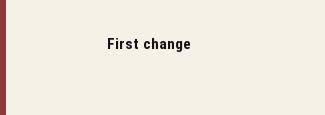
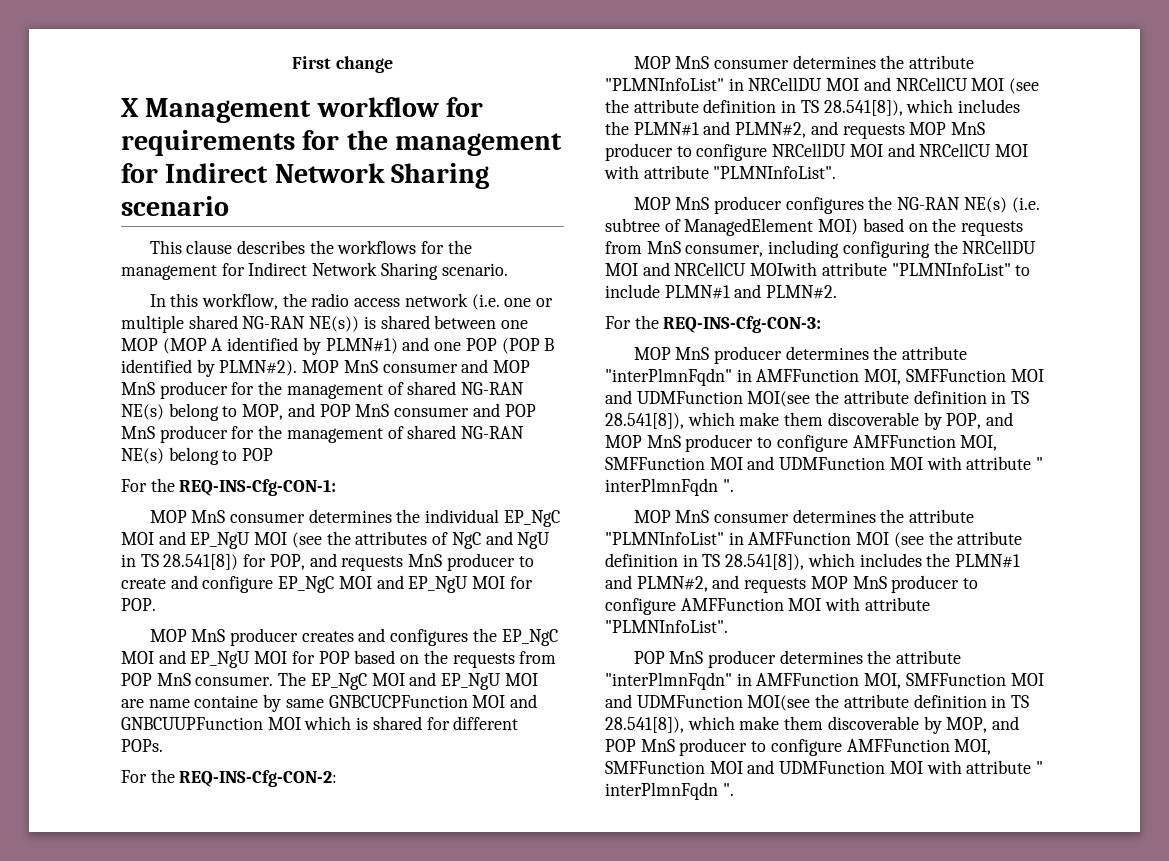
(192, 45) none -> [121,97,484,123] [121,130,563,156] [121,163,490,189] [121,196,229,216] [149,240,472,254] [121,262,508,280] [149,293,554,310] [121,315,529,333] [121,337,555,355] [121,359,531,377] [121,381,525,399] [121,403,536,421] [121,425,525,443] [121,447,274,465] [121,478,337,496] [149,509,560,527] [121,531,551,549] [121,553,534,571] [121,575,533,593] [121,598,156,611] [149,628,558,646] [121,650,557,668] [121,672,538,690] [121,694,538,712] [121,716,519,730] [121,739,163,752] [121,769,338,787] [633,55,975,69] [605,77,1040,94] [605,99,1021,116] [605,121,986,139] [605,143,1029,161] [604,165,837,179] [633,196,1040,214] [605,218,1024,236] [605,240,1037,258] [605,262,1031,276] [605,284,838,299] [605,315,822,333] [633,346,968,364] [605,368,1044,386] [605,390,1030,407] [605,412,1014,430] [605,434,998,452] [605,456,1044,470] [605,478,734,496] [633,509,975,523] [605,531,1023,548] [605,553,1021,570] [605,575,979,593] [605,597,930,615] [605,620,728,633] [633,650,962,668] [605,672,1044,690] [605,694,1030,711] [605,716,1020,734] [605,738,992,756] [605,760,1044,774] [605,782,734,800] // X Management workflow for requirements for the management for Indirect Network Sharing scenario // This clause describes the workflows for the management for Indirect Network Sharing scenario. // In this workflow, the radio access network (i.e. one or multiple shared NG-RAN NE(s)) is shared between one MOP (MOP A identified by PLMN#1) and one POP (POP B identified by PLMN#2). MOP MnS consumer and MOP MnS producer for the management of shared NG-RAN NE(s) belong to MOP, and POP MnS consumer and POP MnS producer for the management of shared NG-RAN NE(s) belong to POP // For the REQ-INS-Cfg-CON-1: // MOP MnS consumer determines the individual EP_NgC MOI and EP_NgU MOI (see the attributes of NgC and NgU in TS 28.541[8]) for POP, and requests MnS producer to create and configure EP_NgC MOI and EP_NgU MOI for POP. // MOP MnS producer creates and configures the EP_NgC MOI and EP_NgU MOI for POP based on the requests from POP MnS consumer. The EP_NgC MOI and EP_NgU MOI are name containe by same GNBCUCPFunction MOI and GNBCUUPFunction MOI which is shared for different POPs. // For the REQ-INS-Cfg-CON-2: // MOP MnS consumer determines the attribute "PLMNInfoList" in NRCellDU MOI and NRCellCU MOI (see the attribute definition in TS 28.541[8]), which includes the PLMN#1 and PLMN#2, and requests MOP MnS producer to configure NRCellDU MOI and NRCellCU MOI with attribute "PLMNInfoList". // MOP MnS producer configures the NG-RAN NE(s) (i.e. subtree of ManagedElement MOI) based on the requests from MnS consumer, including configuring the NRCellDU MOI and NRCellCU MOIwith attribute "PLMNInfoList" to include PLMN#1 and PLMN#2. // For the REQ-INS-Cfg-CON-3: // MOP MnS producer determines the attribute "interPlmnFqdn" in AMFFunction MOI, SMFFunction MOI and UDMFunction MOI(see the attribute definition in TS 28.541[8]), which make them discoverable by POP, and MOP MnS producer to configure AMFFunction MOI, SMFFunction MOI and UDMFunction MOI with attribute " interPlmnFqdn ". // MOP MnS consumer determines the attribute "PLMNInfoList" in AMFFunction MOI (see the attribute definition in TS 28.541[8]), which includes the PLMN#1 and PLMN#2, and requests MOP MnS producer to configure AMFFunction MOI with attribute "PLMNInfoList". // POP MnS producer determines the attribute "interPlmnFqdn" in AMFFunction MOI, SMFFunction MOI and UDMFunction MOI(see the attribute definition in TS 28.541[8]), which make them discoverable by MOP, and POP MnS producer to configure AMFFunction MOI, SMFFunction MOI and UDMFunction MOI with attribute " interPlmnFqdn ".

